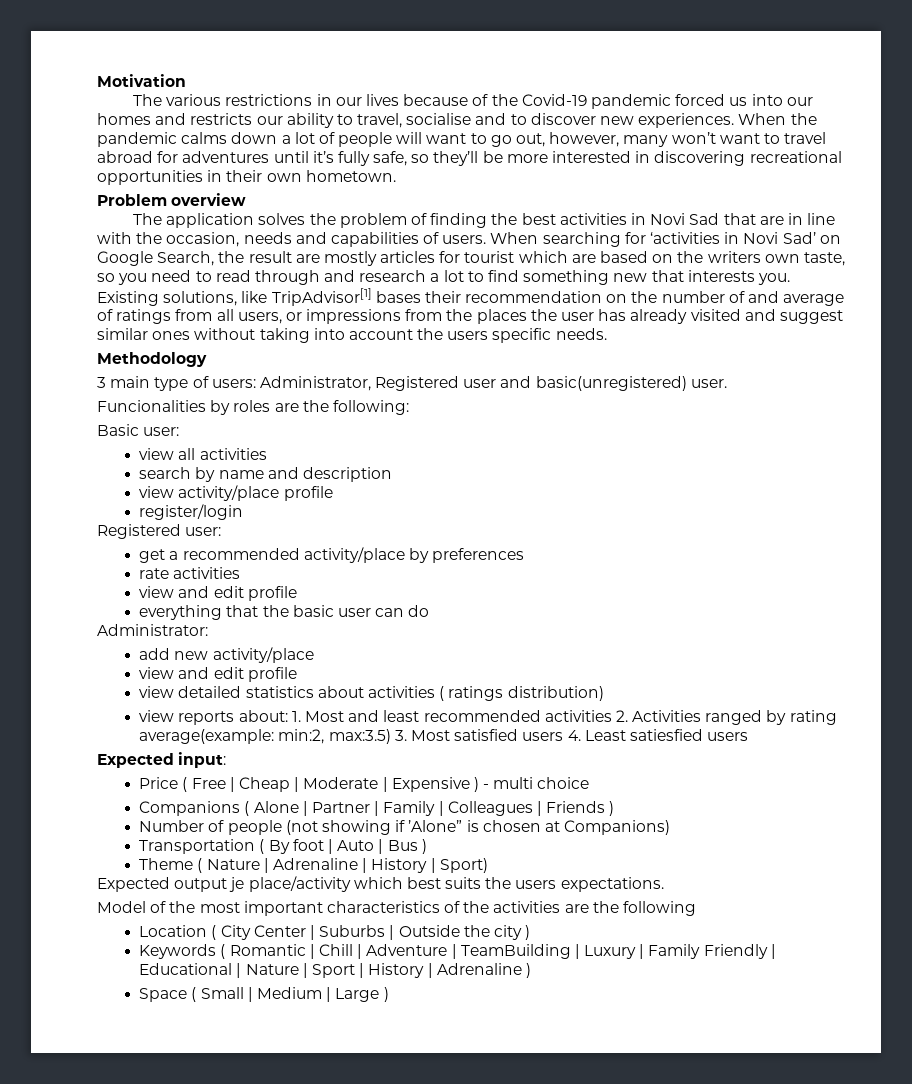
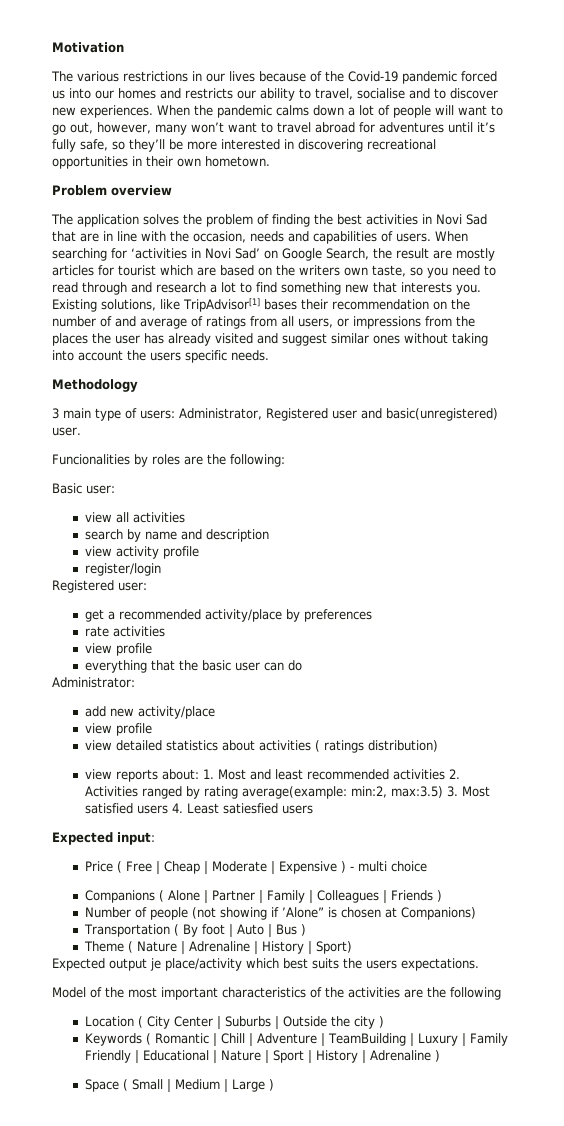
[178,485,280,501] activity/place -> [115,546,159,559] activity
[178,586,244,598] and edit -> (112, 648) none
[178,667,244,679] and edit -> (112, 728) none

